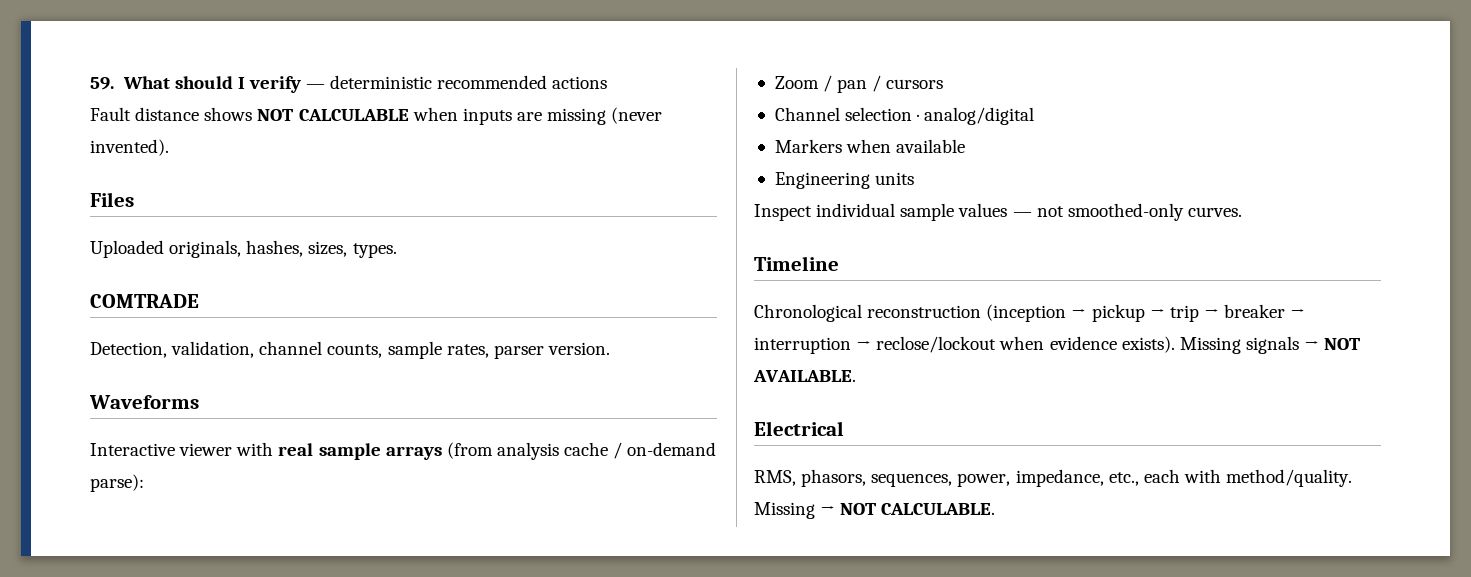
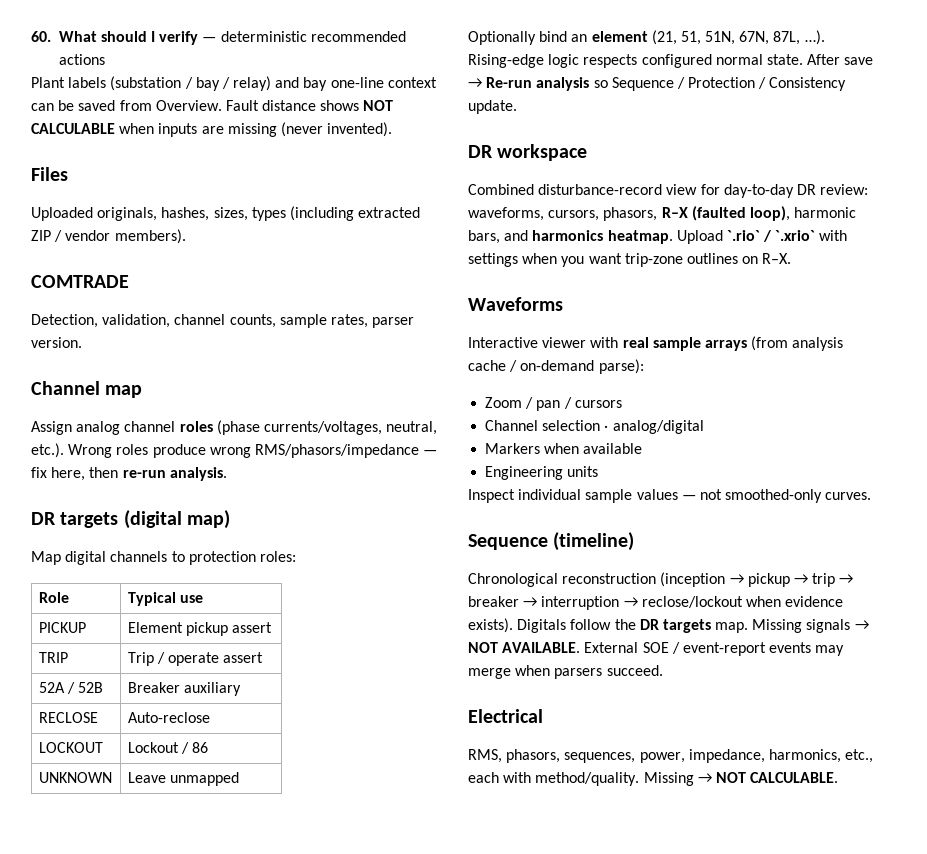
[90,77,114,90] 59. -> [31,31,51,42] 60.
(608, 82) none -> [31,76,437,91] [31,100,222,111] Plant labels (substation / bay / relay) and bay one-line context can be saved from Overview.
[352,243,397,258] types. -> [251,206,421,221] [31,229,186,244] types (including extracted ZIP / vendor members).
(610, 348) none -> [31,381,143,398] [31,420,438,435] [31,443,438,458] [31,467,227,481] [31,510,230,529] [31,551,296,565] [38,592,69,603] [127,592,203,606] [38,622,86,633] [127,622,272,636] [38,652,68,663] [127,652,264,666] [38,682,103,694] [127,682,241,696] [38,712,98,723] [127,712,210,723] [38,742,103,753] [127,742,208,754] [38,772,112,783] [127,772,239,786] [468,30,825,45] [468,54,874,68] [468,77,847,91] [468,100,517,114] [468,144,588,161] [468,184,869,198] [468,206,857,221] [468,230,848,244] [468,253,792,267] // Channel map // Assign analog channel roles (phase currents/voltages, neutral, etc.). Wrong roles produce wrong RMS/phasors/impedance — fix here, then re-run analysis. // DR targets (digital map) // Map digital channels to protection roles: // Role | Typical use // PICKUP | Element pickup assert // TRIP | Trip / operate assert // 52A / 52B | Breaker auxiliary // RECLOSE | Auto-reclose // LOCKOUT | Lockout / 86 // UNKNOWN | Leave unmapped // Optionally bind an element (21, 51, 51N, 67N, 87L, …). Rising-edge logic respects configured normal state. After save → Re-run analysis so Sequence / Protection / Consistency update. // DR workspace // Combined disturbance-record view for day-to-day DR review: waveforms, cursors, phasors, R–X (faulted loop), harmonic bars, and harmonics heatmap. Upload `.rio` / `.xrio` with settings when you want trip-zone outlines on R–X.
[754,256,839,271] Timeline -> [468,532,635,551] Sequence (timeline)
(1175, 344) none -> [517,619,749,633] Digitals follow the DR targets map.
(856, 376) none -> [584,642,845,656] [468,665,663,679] External SOE / event-report events may merge when parsers succeed.
(1104, 478) none -> [768,749,841,763] harmonics,

